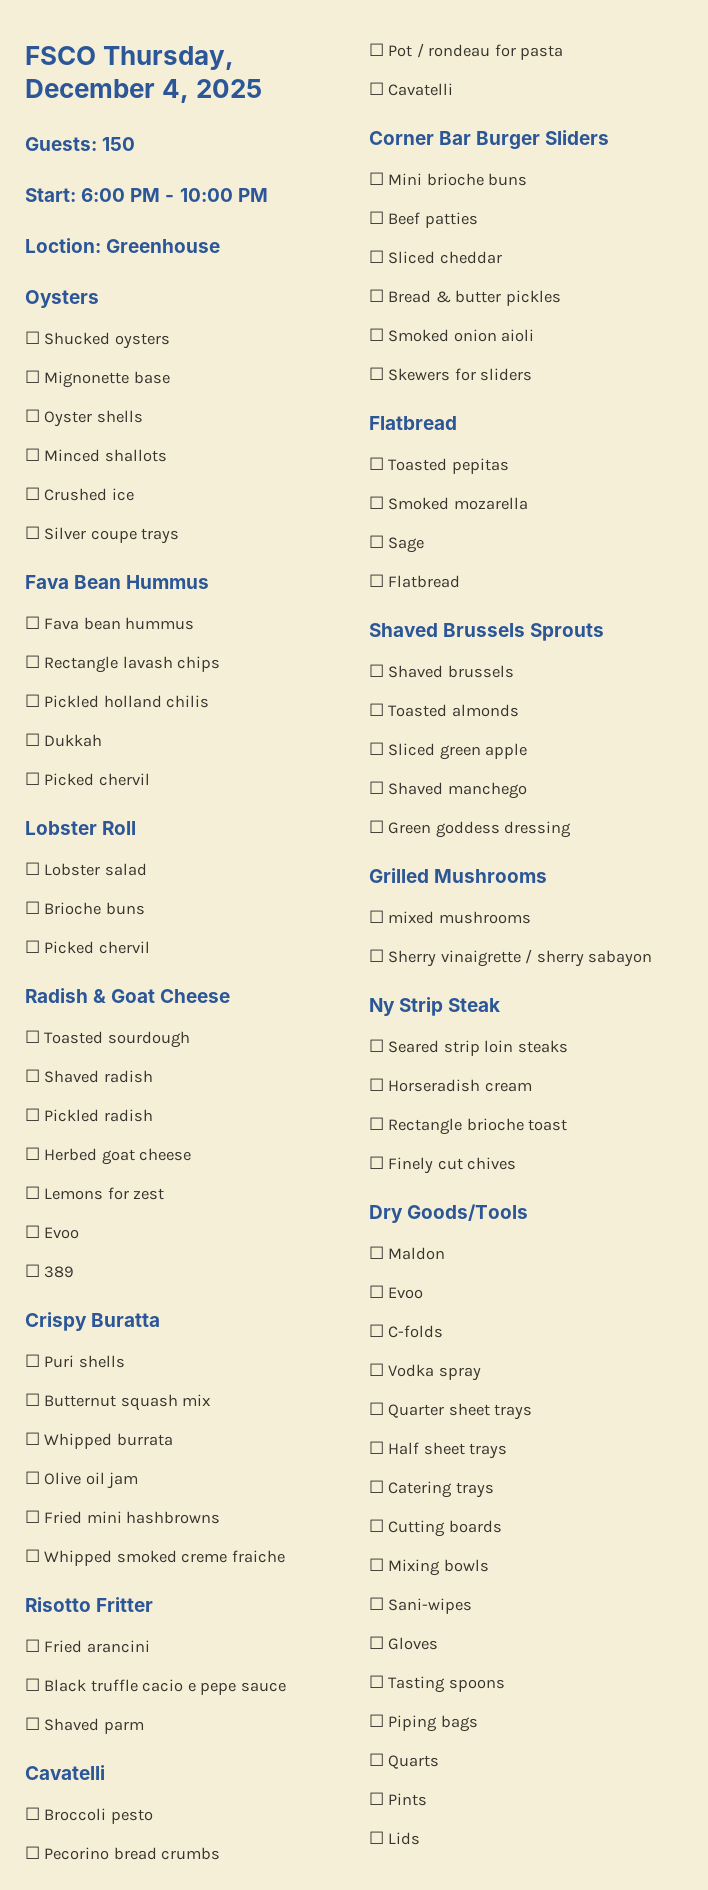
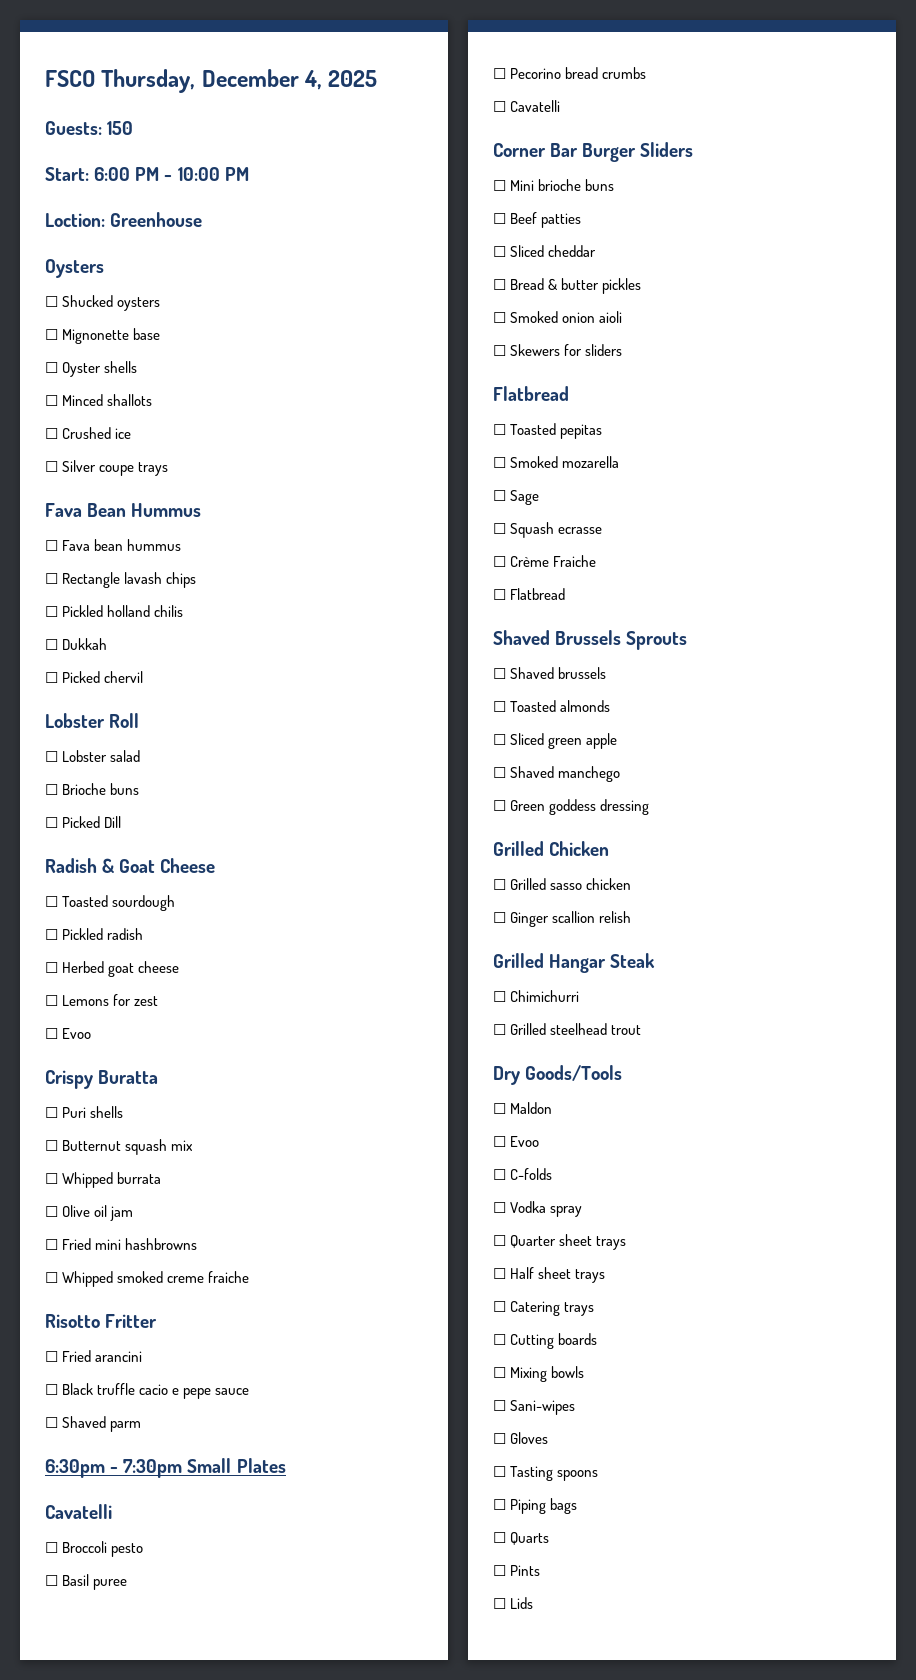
[98,941,150,954] chervil -> [104,816,122,828] Dill
[25,1069,153,1083] // ☐ Shaved radish -> (176, 903) none
[25,1264,75,1278] // ☐ 389 -> (92, 1033) none
(144, 1727) none -> [45,1458,286,1478] // 6:30pm - 7:30pm Small Plates
(153, 1816) none -> [45,1574,128,1590] // ☐ Basil puree
[369,43,564,60] // ☐ Pot / rondeau for pasta -> (647, 73) none
(425, 545) none -> [493,522,603,538] [493,555,597,567] // ☐ Squash ecrasse // ☐ Crème Fraiche
[434,869,548,883] [369,910,531,924] [369,949,653,967] [369,997,501,1016] [369,1039,568,1056] [369,1078,532,1092] [369,1117,568,1135] [369,1156,517,1174] Mushrooms // ☐ mixed mushrooms // ☐ Sherry vinaigrette / sherry sabayon // Ny Strip Steak // ☐ Seared strip loin steaks // ☐ Horseradish cream // ☐ Rectangle brioche toast // ☐ Finely cut chives -> [549,841,610,856] [493,878,632,890] [493,911,632,927] [493,953,656,973] [493,990,580,1002] [493,1023,642,1035] Chicken // ☐ Grilled sasso chicken // ☐ Ginger scallion relish // Grilled Hangar Steak // ☐ Chimichurri // ☐ Grilled steelhead trout

